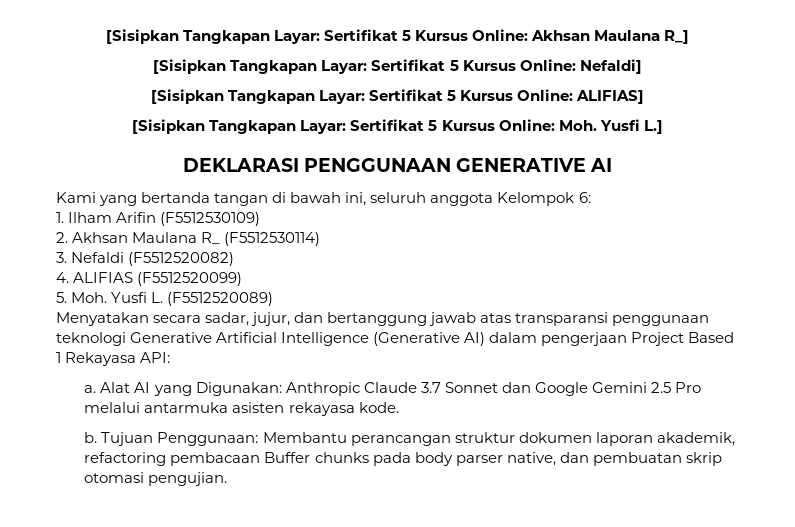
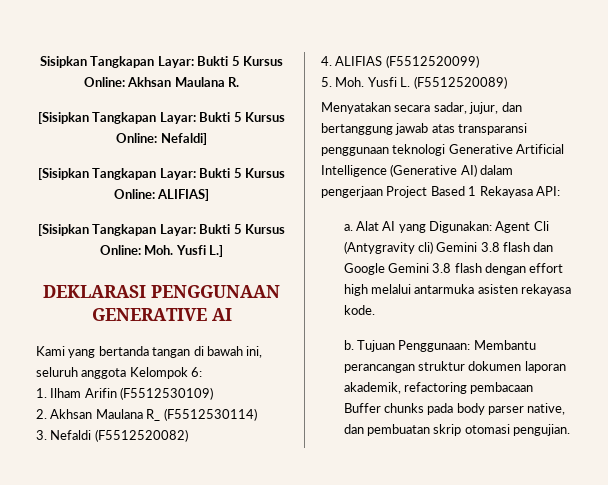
[105,29,398,44] [Sisipkan Tangkapan Layar: Sertifikat -> [40,56,229,68] Sisipkan Tangkapan Layar: Bukti
[664,30,690,44] [153,59,446,74] R_] // [Sisipkan Tangkapan Layar: Sertifikat -> [228,77,240,87] [38,112,231,124] R. // [Sisipkan Tangkapan Layar: Bukti
[368,89,443,101] Sertifikat -> [199,168,231,178] Bukti
[350,119,425,131] Sertifikat -> [199,224,231,234] Bukti
[285,382,702,396] Anthropic Claude 3.7 Sonnet dan Google Gemini 2.5 Pro -> [495,221,549,233] [343,241,554,254] [343,263,564,275] [343,284,368,296] Agent Cli (Antygravity cli) Gemini 3.8 flash dan Google Gemini 3.8 flash dengan effort high

